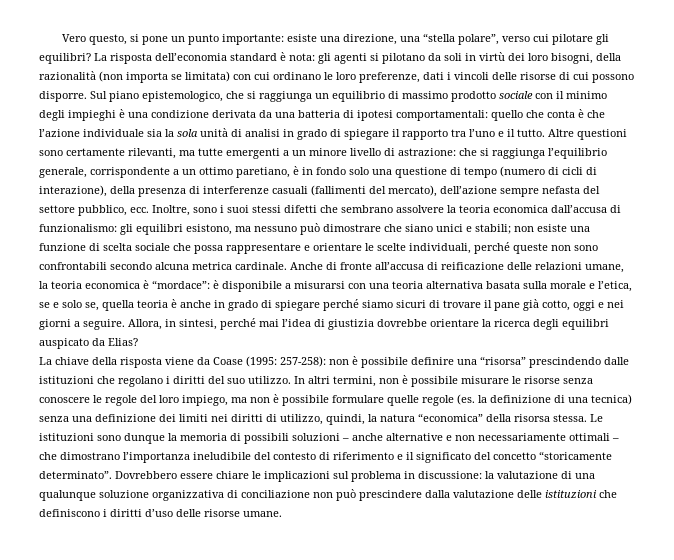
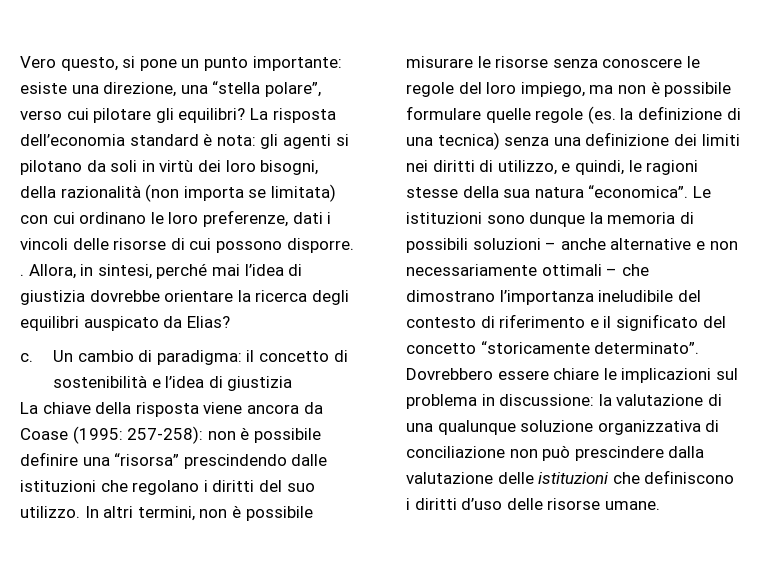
[90,91,607,102] [39,109,605,121] [39,128,627,140] [39,148,607,159] [39,166,597,178] [39,185,600,197] [39,205,621,216] [39,223,590,235] [39,242,598,254] [39,262,624,273] [39,280,632,292] [39,299,624,311] [39,319,125,330] Sul piano epistemologico, che si raggiunga un equilibrio di massimo prodotto sociale con il minimo degli impieghi è una condizione derivata da una batteria di ipotesi comportamentali: quello che conta è che l’azione individuale sia la sola unità di analisi in grado di spiegare il rapporto tra l’uno e il tutto. Altre questioni sono certamente rilevanti, ma tutte emergenti a un minore livello di astrazione: che si raggiunga l’equilibrio generale, corrispondente a un ottimo paretiano, è in fondo solo una questione di tempo (numero di cicli di interazione), della presenza di interferenze casuali (fallimenti del mercato), dell’azione sempre nefasta del settore pubblico, ecc. Inoltre, sono i suoi stessi difetti che sembrano assolvere la teoria economica dall’accusa di funzionalismo: gli equilibri esistono, ma nessuno può dimostrare che siano unici e stabili; non esiste una funzione di scelta sociale che possa rappresentare e orientare le scelte individuali, perché queste non sono confrontabili secondo alcuna metrica cardinale. Anche di fronte all’accusa di reificazione delle relazioni umane, la teoria economica è “mordace”: è disponibile a misurarsi con una teoria alternativa basata sulla morale e l’etica, se e solo se, quella teoria è anche in grado di spiegare perché siamo sicuri di trovare il pane già cotto, oggi e nei giorni a seguire. -> [20,274,24,276] .
(138, 342) none -> [20,350,348,365] [53,375,293,391] // c. Un cambio di paradigma: il concetto di sostenibilità e l’idea di giustizia
(194, 361) none -> [246,404,299,414] ancora
[326,413,587,425] quindi, la natura “economica” della risorsa stessa. -> [561,160,699,175] [406,185,689,198] e quindi, le ragioni stesse della sua natura “economica”.

